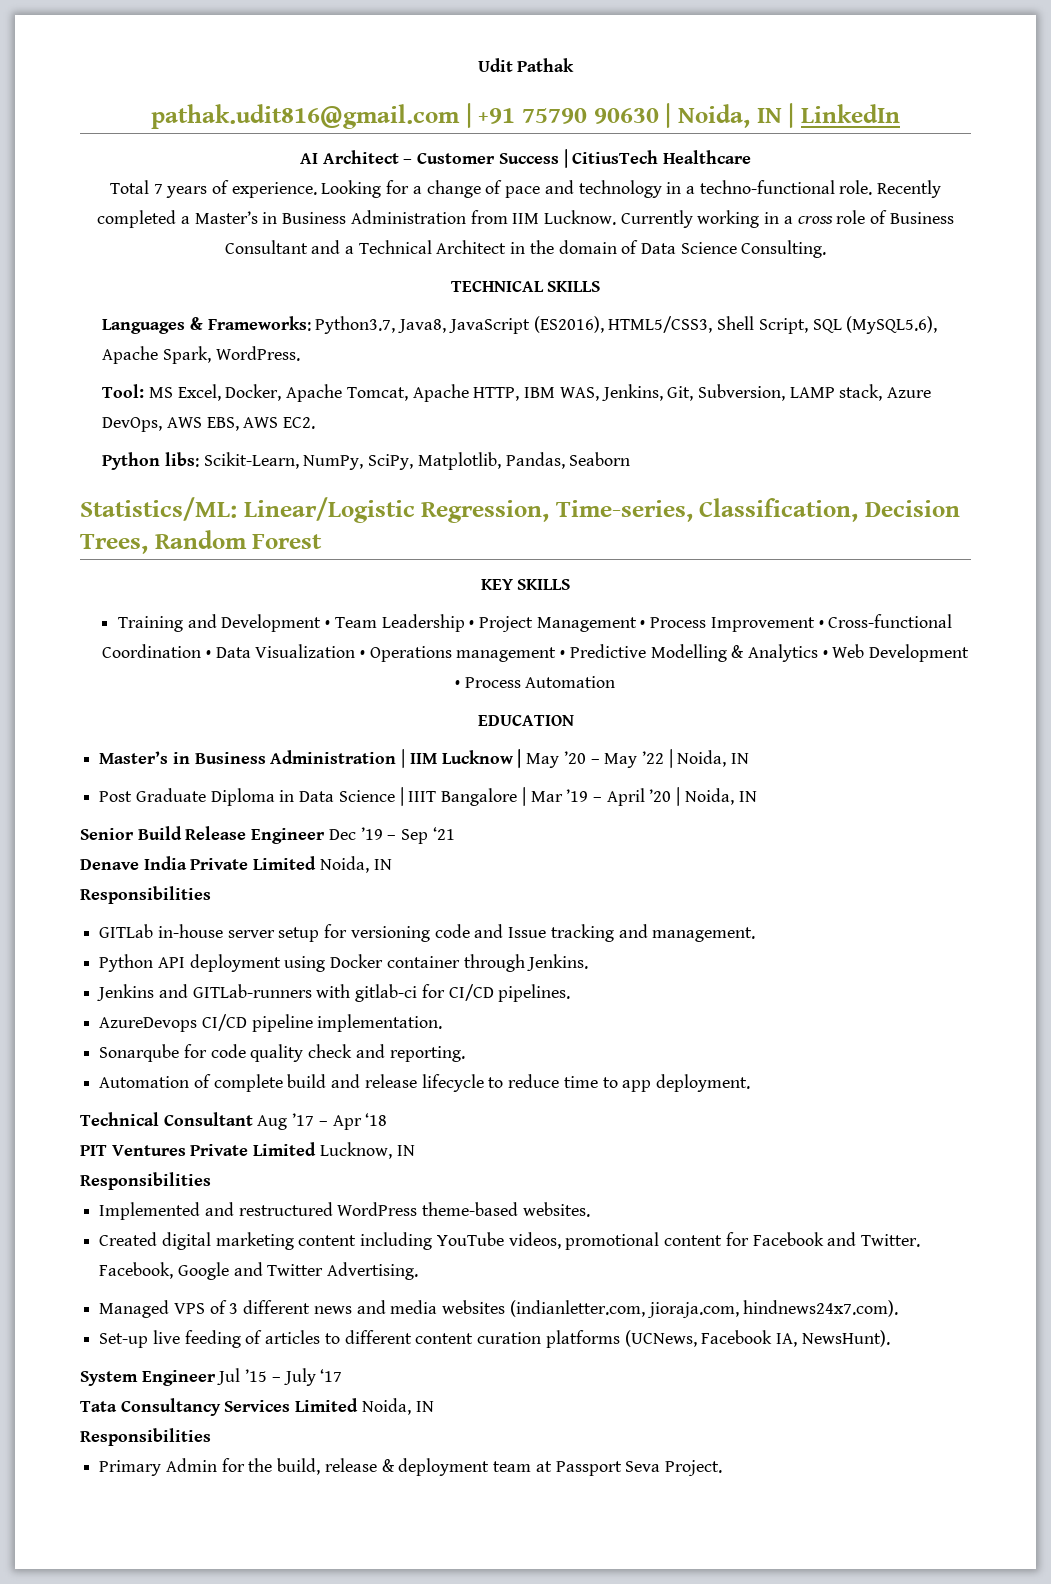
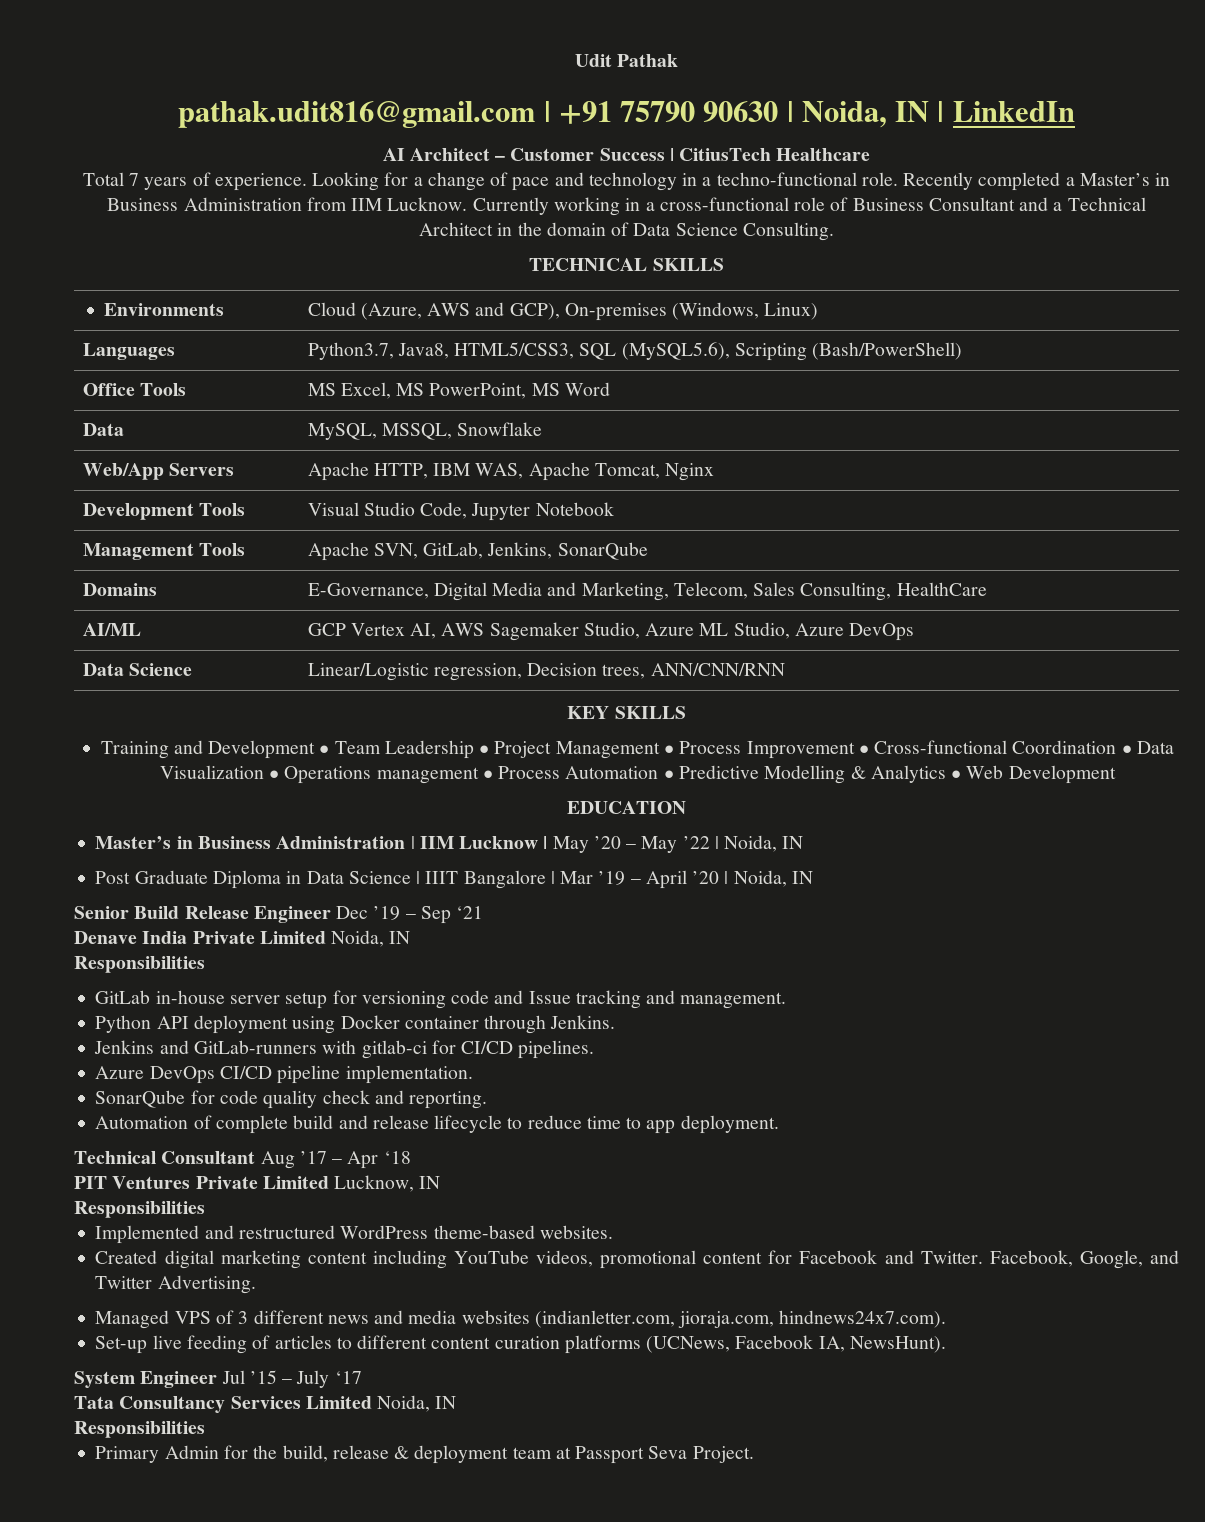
[797,216,833,224] cross -> [659,197,789,211] cross-functional
[102,316,938,334] [102,346,300,364] [102,384,932,402] [102,417,316,432] [102,452,631,470] [80,497,961,523] [80,530,323,554] // Languages & Frameworks: Python3.7, Java8, JavaScript (ES2016), HTML5/CSS3, Shell Script, SQL (MySQL5.6), Apache Spark, WordPress. // Tool: MS Excel, Docker, Apache Tomcat, Apache HTTP, IBM WAS, Jenkins, Git, Subversion, LAMP stack, Azure DevOps, AWS EBS, AWS EC2. // Python libs: Scikit-Learn, NumPy, SciPy, Matplotlib, Pandas, Seaborn // Statistics/ML: Linear/Logistic Regression, Time-series, Classification, Decision Trees, Random Forest -> [104,303,225,316] [307,302,819,321] [82,343,175,360] [307,342,963,361] [82,383,186,396] [307,382,610,399] [82,423,124,436] [307,422,543,440] [82,463,234,480] [307,462,715,481] [82,503,245,520] [307,502,614,521] [82,543,245,560] [307,542,648,561] [82,583,157,596] [307,582,987,601] [82,623,141,636] [307,622,915,641] [82,663,192,676] [307,663,785,681] // Environments | Cloud (Azure, AWS and GCP), On-premises (Windows, Linux) // Languages | Python3.7, Java8, HTML5/CSS3, SQL (MySQL5.6), Scripting (Bash/PowerShell) // Office Tools | MS Excel, MS PowerPoint, MS Word // Data | MySQL, MSSQL, Snowflake // Web/App Servers | Apache HTTP, IBM WAS, Apache Tomcat, Nginx // Development Tools | Visual Studio Code, Jupyter Notebook // Management Tools | Apache SVN, GitLab, Jenkins, SonarQube // Domains | E-Governance, Digital Media and Marketing, Telecom, Sales Consulting, HealthCare // AI/ML | GCP Vertex AI, AWS Sagemaker Studio, Azure ML Studio, Azure DevOps // Data Science | Linear/Logistic regression, Decision trees, ANN/CNN/RNN
(566, 654) none -> [498,766,674,779] Process Automation •
[454,676,616,688] • Process Automation -> (1116, 774) none
[99,924,154,938] GITLab -> [95,990,151,1004] GitLab
[192,984,312,998] GITLab-runners -> [193,1040,317,1054] GitLab-runners
[99,1017,198,1032] AzureDevops -> [95,1066,215,1084] Azure DevOps
[99,1044,180,1062] Sonarqube -> [95,1090,186,1108] SonarQube
[177,1262,229,1280] Google -> [1079,1250,1143,1269] Google,

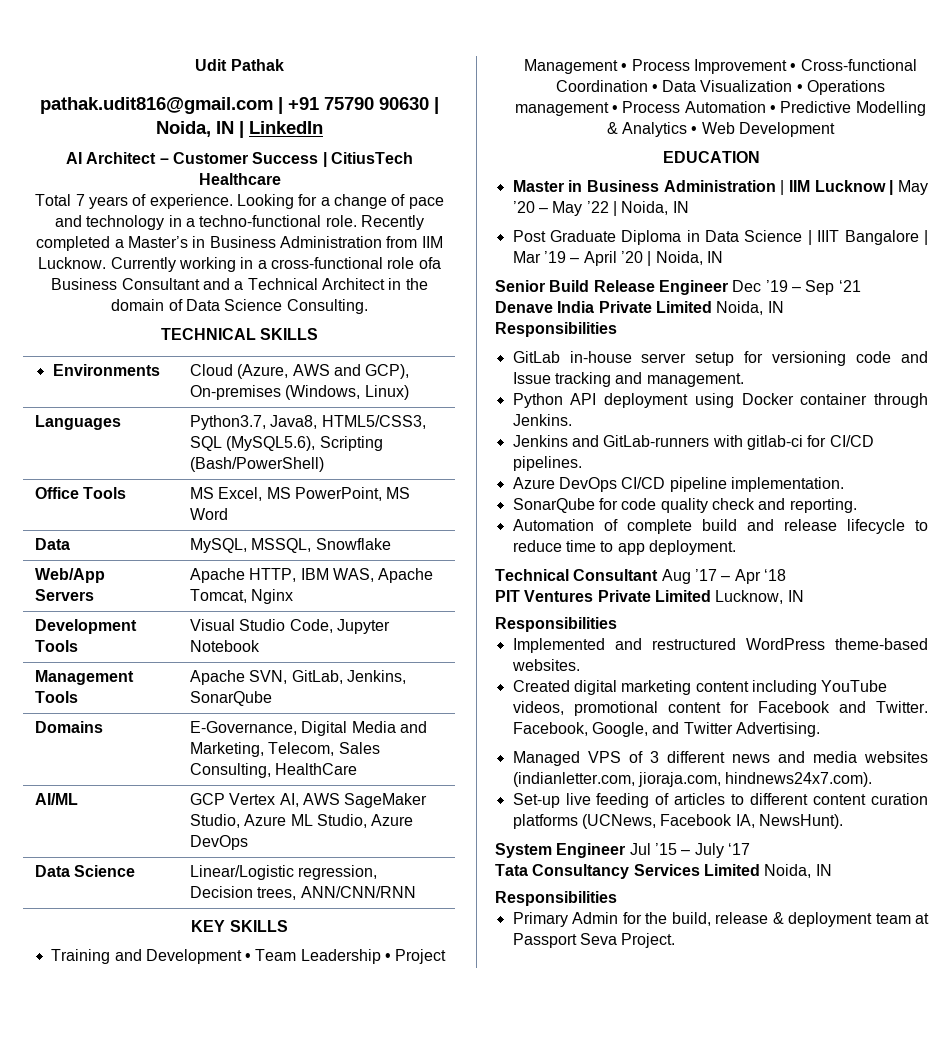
[830,197,849,211] of -> [418,257,441,269] ofa
[489,622,579,641] Sagemaker -> [344,793,428,808] SageMaker
[95,836,172,849] Master’s -> [512,180,564,192] Master

